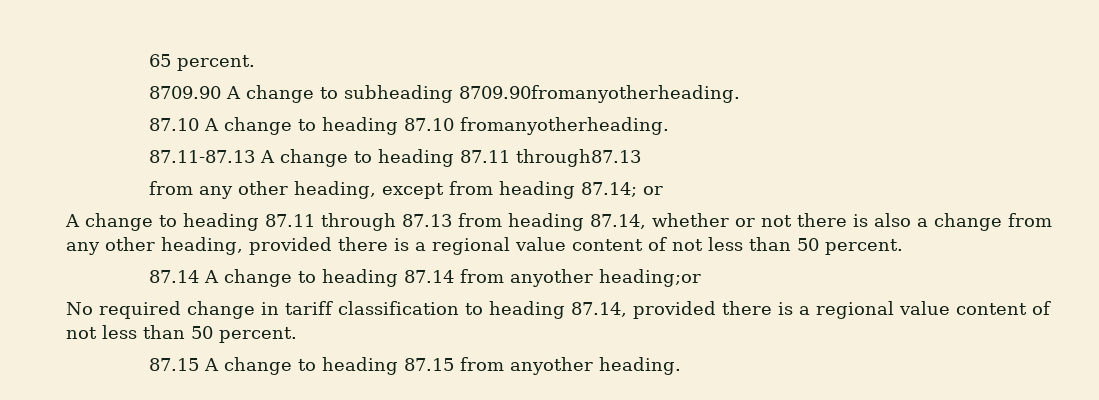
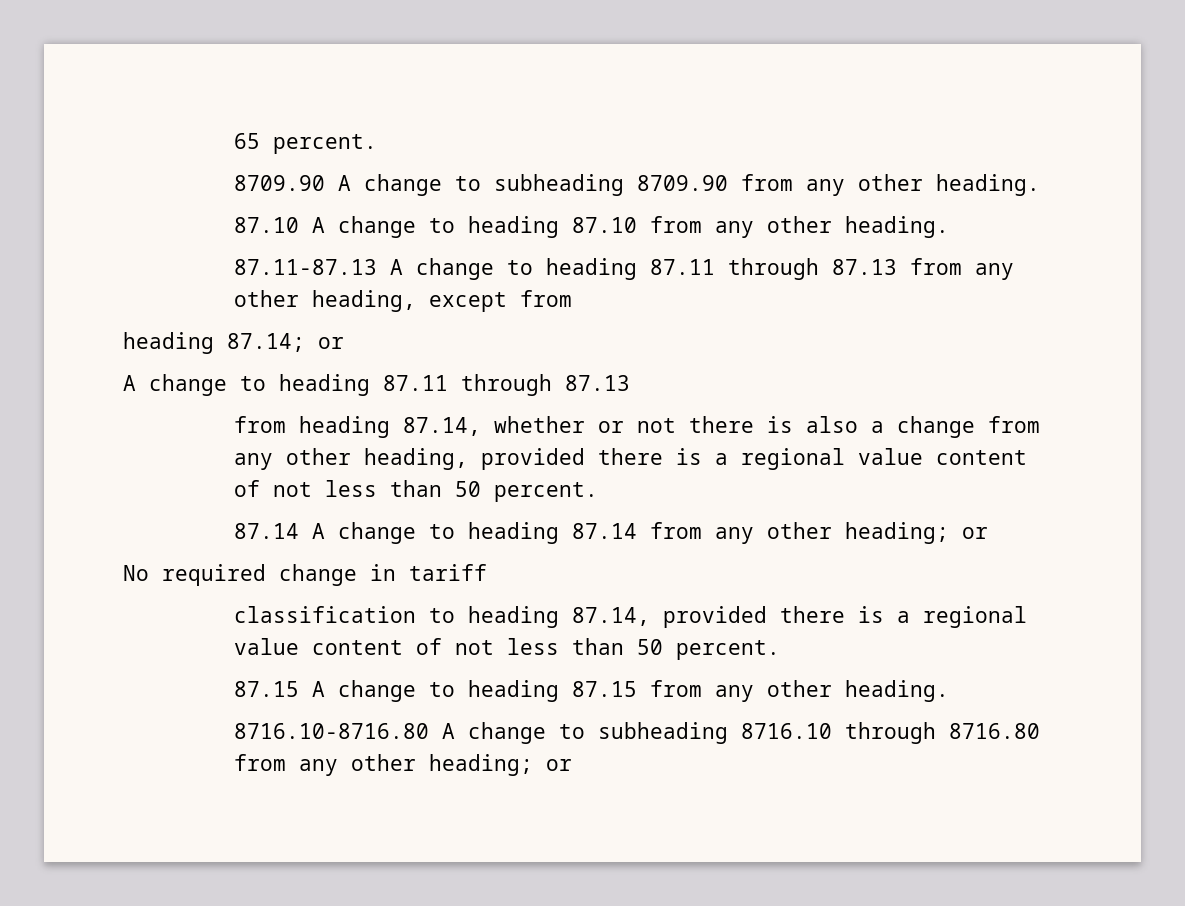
[459,85,741,103] 8709.90fromanyotherheading. -> [637,174,1041,196] 8709.90 from any other heading.
[460,117,670,135] fromanyotherheading. -> [650,216,950,238] from any other heading.
[516,149,642,167] through87.13 // -> [728,258,898,280] through 87.13
(494, 188) none -> (573, 298) //
(452, 220) none -> (630, 383) //
[510,269,702,287] anyother heading;or -> [715,522,989,544] any other heading; or
(333, 308) none -> (487, 572) //
[510,357,682,375] anyother heading. -> [715,680,950,702] [234,722,1041,744] [234,754,573,776] any other heading. // 8716.10-8716.80 A change to subheading 8716.10 through 8716.80 from any other heading; or

